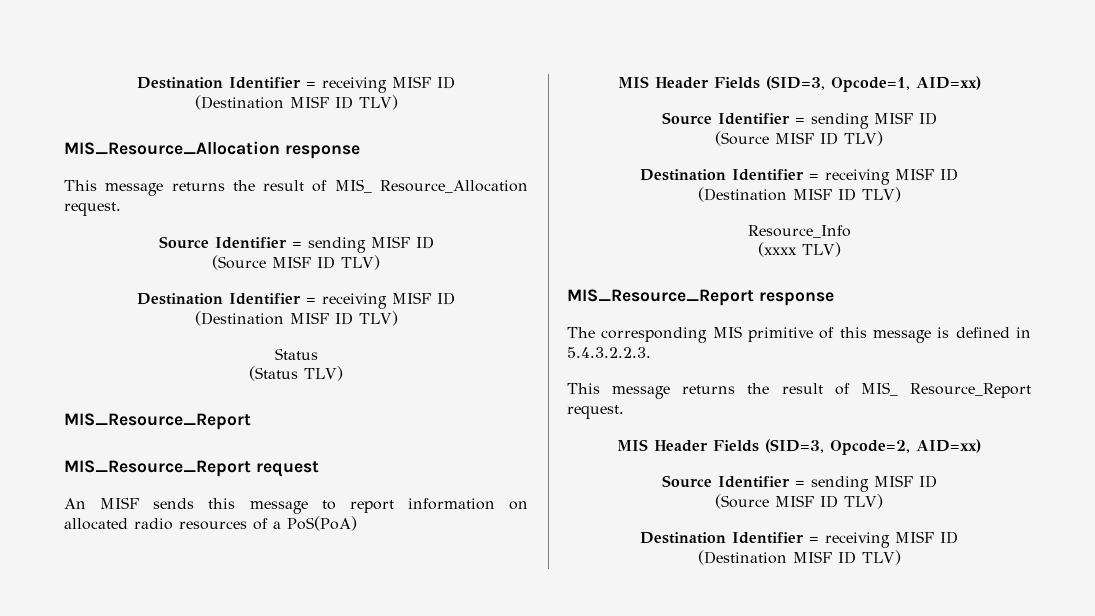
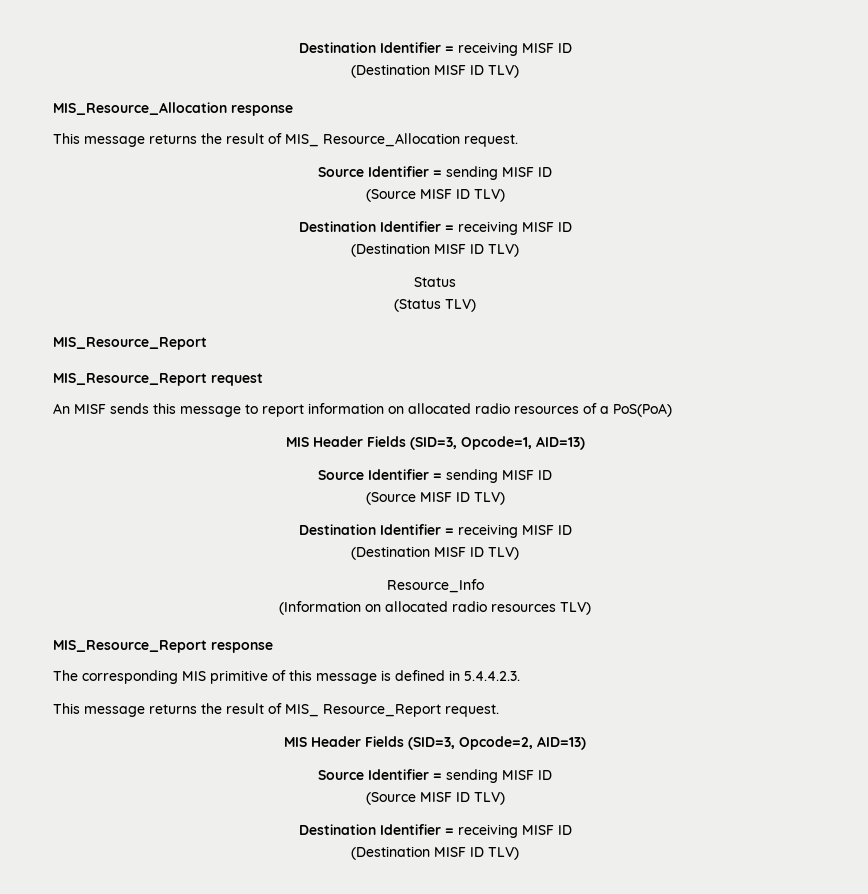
[915,76,981,90] AID=xx) -> [535,436,585,450] AID=13)
[757,242,797,257] (xxxx -> [279,601,556,615] (Information on allocated radio resources
[567,347,651,358] 5.4.3.2.2.3. -> [464,671,520,681] 5.4.4.2.3.
[916,439,981,453] AID=xx) -> [537,736,586,750] AID=13)

